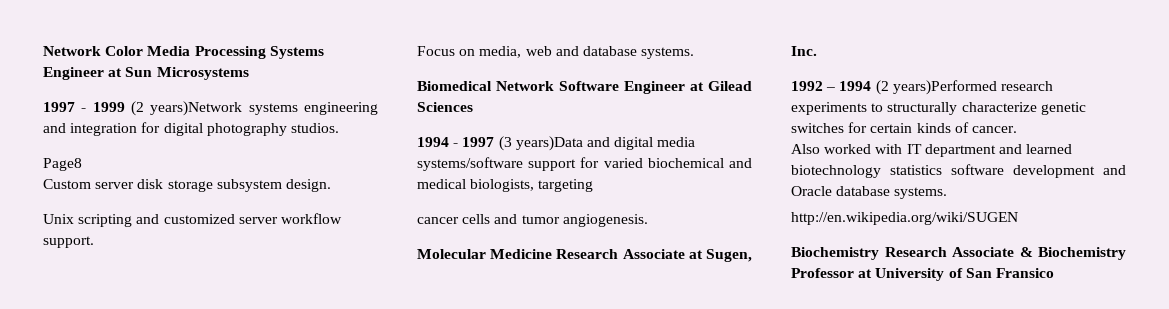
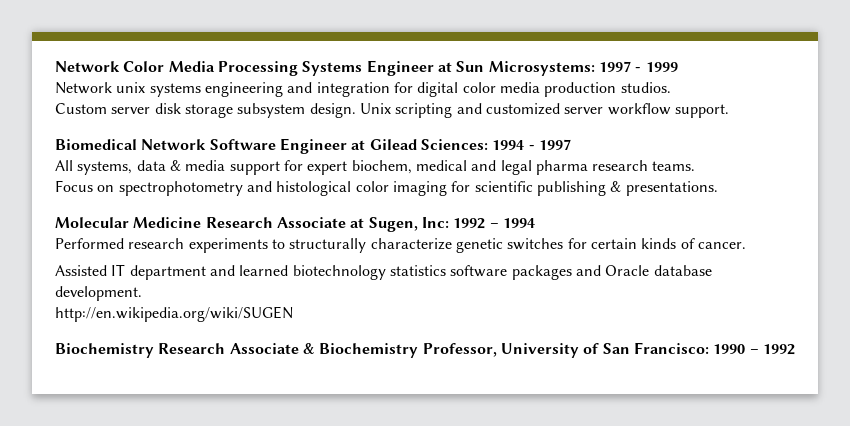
[156,67,249,80] Microsystems // -> [488,61,595,76] Microsystems:
[131,101,243,116] (2 years)Network -> [55,82,146,94] // Network unix
[206,123,287,136] photography -> [462,82,617,97] color media production
[43,158,82,171] // Page8 -> (671, 87) none
(331, 185) // -> (356, 110) none
[417,46,695,59] // Focus on media, web and database systems. -> (729, 111) none
[417,102,473,112] Sciences // -> [420,139,488,150] Sciences:
[498,136,696,151] [417,157,752,171] [417,179,594,192] [417,214,648,227] (3 years)Data and digital media systems/software support for varied biochemical and medical biologists, targeting // cancer cells and tumor angiogenesis. -> [55,160,696,175] [55,180,718,196] // All systems, data & media support for expert biochem, medical and legal pharma research teams. // Focus on spectrophotometry and histological color imaging for scientific publishing & presentations.
[791,46,817,56] Inc. // -> [421,217,449,228] Inc:
[875,80,997,95] (2 years)Performed -> [55,238,124,249] // Performed
[791,144,903,154] Also worked with -> [55,265,107,276] Assisted
[1013,165,1095,178] development -> [511,265,572,280] packages
[894,187,948,199] systems. -> [55,286,142,301] development.
[791,268,873,278] Professor at -> [422,343,497,357] Professor,
[995,268,1054,278] Fransico -> [633,342,795,355] Francisco: 1990 – 1992

